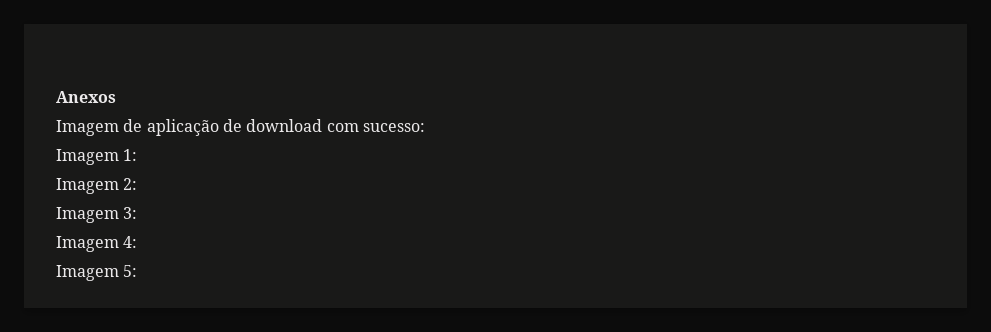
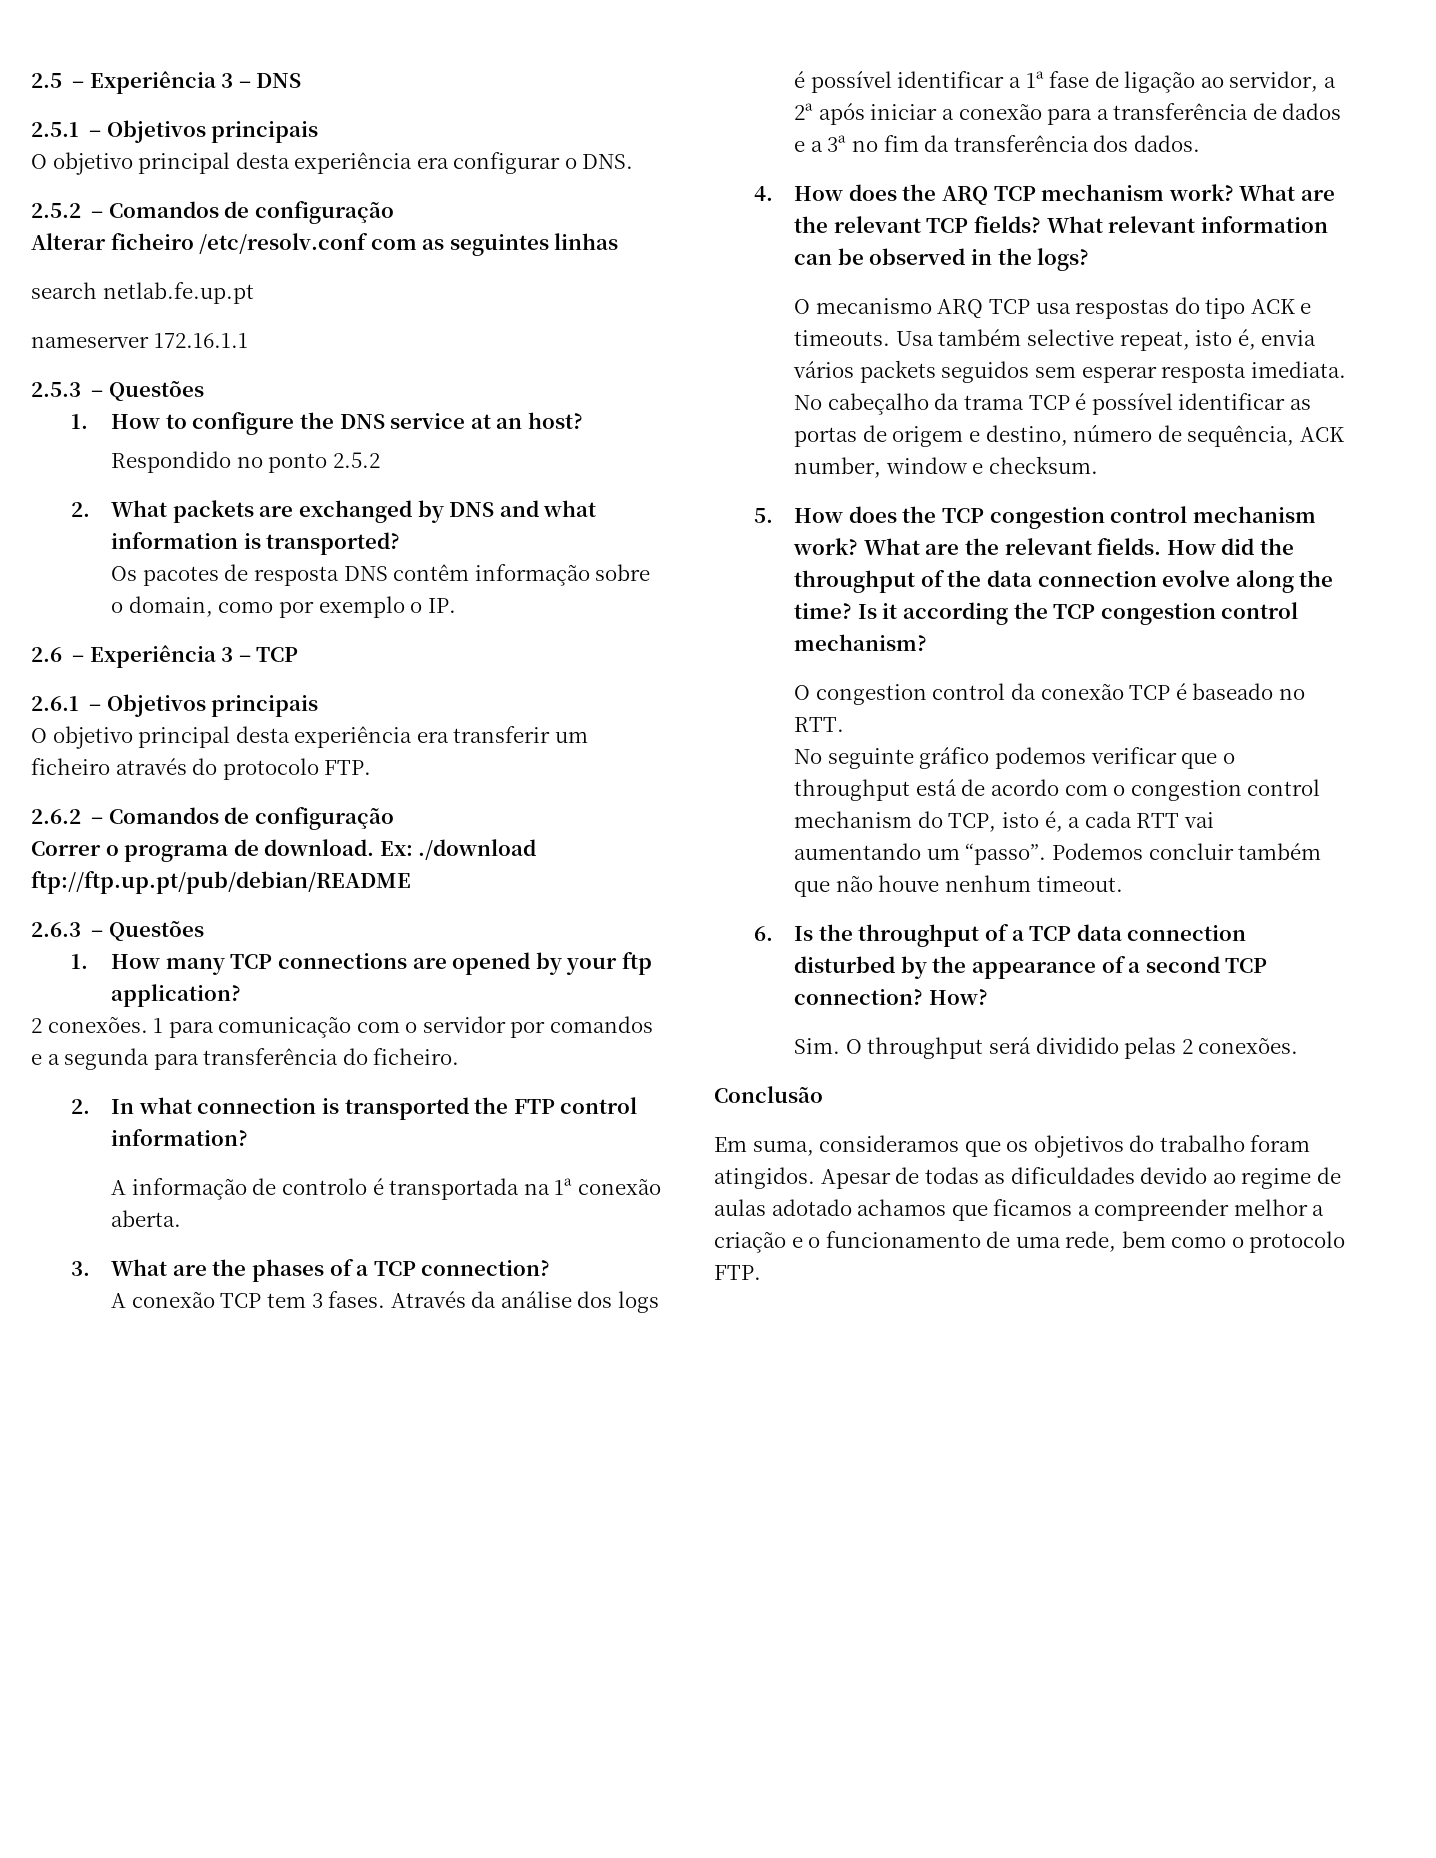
[56,91,116,103] [56,119,425,136] [56,149,138,165] [56,178,138,194] [56,207,138,223] [56,236,138,252] [56,265,138,281] Anexos // Imagem de aplicação de download com sucesso: // Imagem 1: // Imagem 2: // Imagem 3: // Imagem 4: // Imagem 5: -> [31,71,302,94] [31,120,319,143] [31,152,634,175] [31,201,394,224] [31,233,619,256] [31,282,254,304] [31,333,248,348] [31,380,204,401] [71,412,583,435] [111,451,380,473] [71,500,597,523] [111,532,401,555] [111,564,651,586] [111,596,456,618] [31,645,299,668] [31,694,319,717] [31,726,588,749] [31,758,372,780] [31,807,394,830] [31,839,537,862] [31,871,411,894] [31,920,204,941] [71,952,652,975] [111,984,242,1007] [31,1016,653,1038] [31,1048,460,1070] [71,1097,638,1120] [111,1129,249,1146] [111,1178,661,1200] [111,1210,182,1227] [71,1259,551,1282] [111,1291,659,1313] [794,71,1336,93] [794,103,1342,125] [794,135,1200,152] [754,184,1335,205] [794,216,1328,233] [794,248,1090,271] [794,297,1312,319] [794,329,1317,351] [793,360,1346,383] [794,393,1311,415] [794,424,1344,447] [794,456,1098,478] [754,506,1316,529] [793,538,1294,555] [794,570,1334,593] [794,602,1299,625] [794,634,928,651] [794,683,1305,705] [794,717,845,732] [794,747,1235,769] [794,779,1321,801] [794,811,1214,832] [794,843,1322,865] [794,875,1123,897] [754,924,1247,947] [794,956,1268,979] [794,989,988,1005] [794,1037,1299,1059] [714,1086,823,1103] [714,1135,1311,1158] [714,1167,1341,1189] [714,1199,1325,1221] [714,1231,1346,1253] [714,1265,761,1280] 2.5 – Experiência 3 – DNS // 2.5.1 – Objetivos principais // O objetivo principal desta experiência era configurar o DNS. // 2.5.2 – Comandos de configuração // Alterar ficheiro /etc/resolv.conf com as seguintes linhas // search netlab.fe.up.pt // nameserver 172.16.1.1 // 2.5.3 – Questões // 1. How to configure the DNS service at an host? // Respondido no ponto 2.5.2 // 2. What packets are exchanged by DNS and what information is transported? // Os pacotes de resposta DNS contêm informação sobre o domain, como por exemplo o IP. // 2.6 – Experiência 3 – TCP // 2.6.1 – Objetivos principais // O objetivo principal desta experiência era transferir um ficheiro através do protocolo FTP. // 2.6.2 – Comandos de configuração // Correr o programa de download. Ex: ./download ftp://ftp.up.pt/pub/debian/README // 2.6.3 – Questões // 1. How many TCP connections are opened by your ftp application? // 2 conexões. 1 para comunicação com o servidor por comandos e a segunda para transferência do ficheiro. // 2. In what connection is transported the FTP control information? // A informação de controlo é transportada na 1ª conexão aberta. // 3. What are the phases of a TCP connection? // A conexão TCP tem 3 fases. Através da análise dos logs é possível identificar a 1ª fase de ligação ao servidor, a 2ª após iniciar a conexão para a transferência de dados e a 3ª no fim da transferência dos dados. // 4. How does the ARQ TCP mechanism work? What are the relevant TCP fields? What relevant information can be observed in the logs? // O mecanismo ARQ TCP usa respostas do tipo ACK e timeouts. Usa também selective repeat, isto é, envia vários packets seguidos sem esperar resposta imediata. No cabeçalho da trama TCP é possível identificar as portas de origem e destino, número de sequência, ACK number, window e checksum. // 5. How does the TCP congestion control mechanism work? What are the relevant fields. How did the throughput of the data connection evolve along the time? Is it according the TCP congestion control mechanism? // O congestion control da conexão TCP é baseado no RTT. // No seguinte gráfico podemos verificar que o throughput está de acordo com o congestion control mechanism do TCP, isto é, a cada RTT vai aumentando um “passo”. Podemos concluir também que não houve nenhum timeout. // 6. Is the throughput of a TCP data connection disturbed by the appearance of a second TCP connection? How? // Sim. O throughput será dividido pelas 2 conexões. // Conclusão // Em suma, consideramos que os objetivos do trabalho foram atingidos. Apesar de todas as dificuldades devido ao regime de aulas adotado achamos que ficamos a compreender melhor a criação e o funcionamento de uma rede, bem como o protocolo FTP.

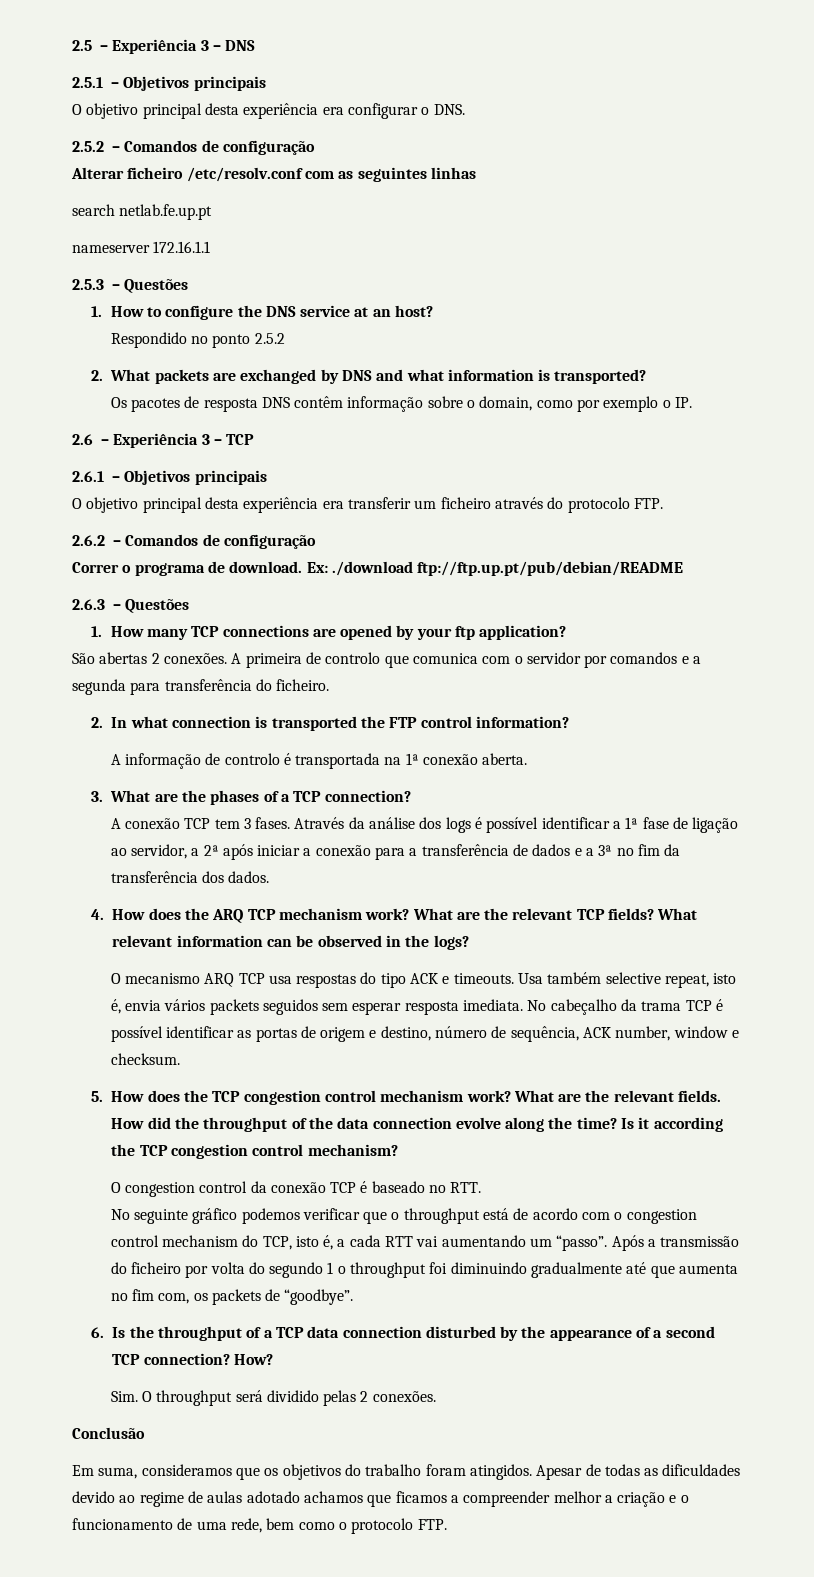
[31,1016,352,1038] 2 conexões. 1 para comunicação -> [72,652,478,668] São abertas 2 conexões. A primeira de controlo que comunica
[1051,843,1322,860] [794,875,1123,897] Podemos concluir também que não houve nenhum timeout. -> [611,1235,740,1251] [110,1262,739,1278] [110,1289,354,1305] Após a transmissão do ficheiro por volta do segundo 1 o throughput foi diminuindo gradualmente até que aumenta no fim com, os packets de “goodbye”.

